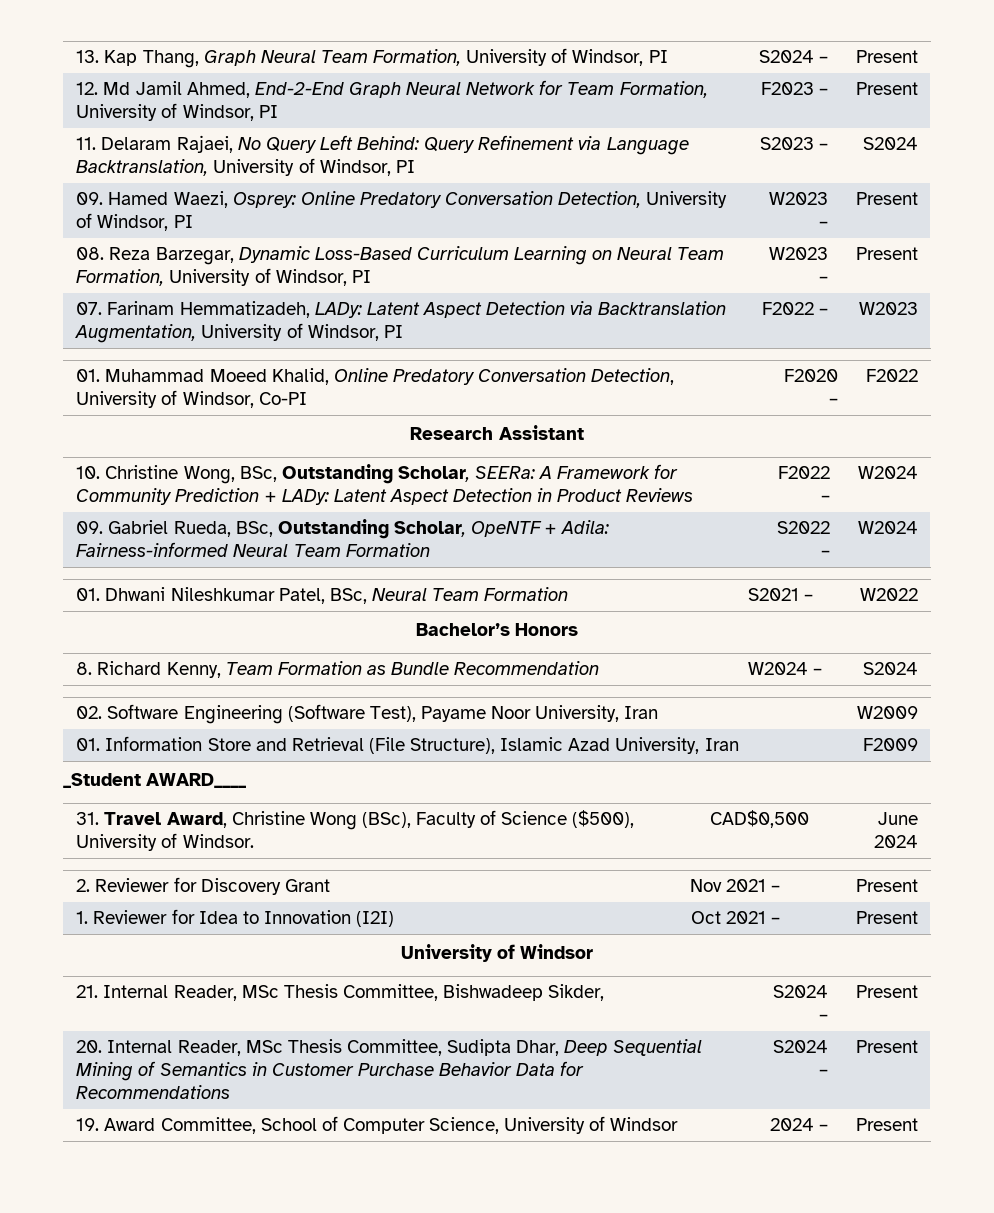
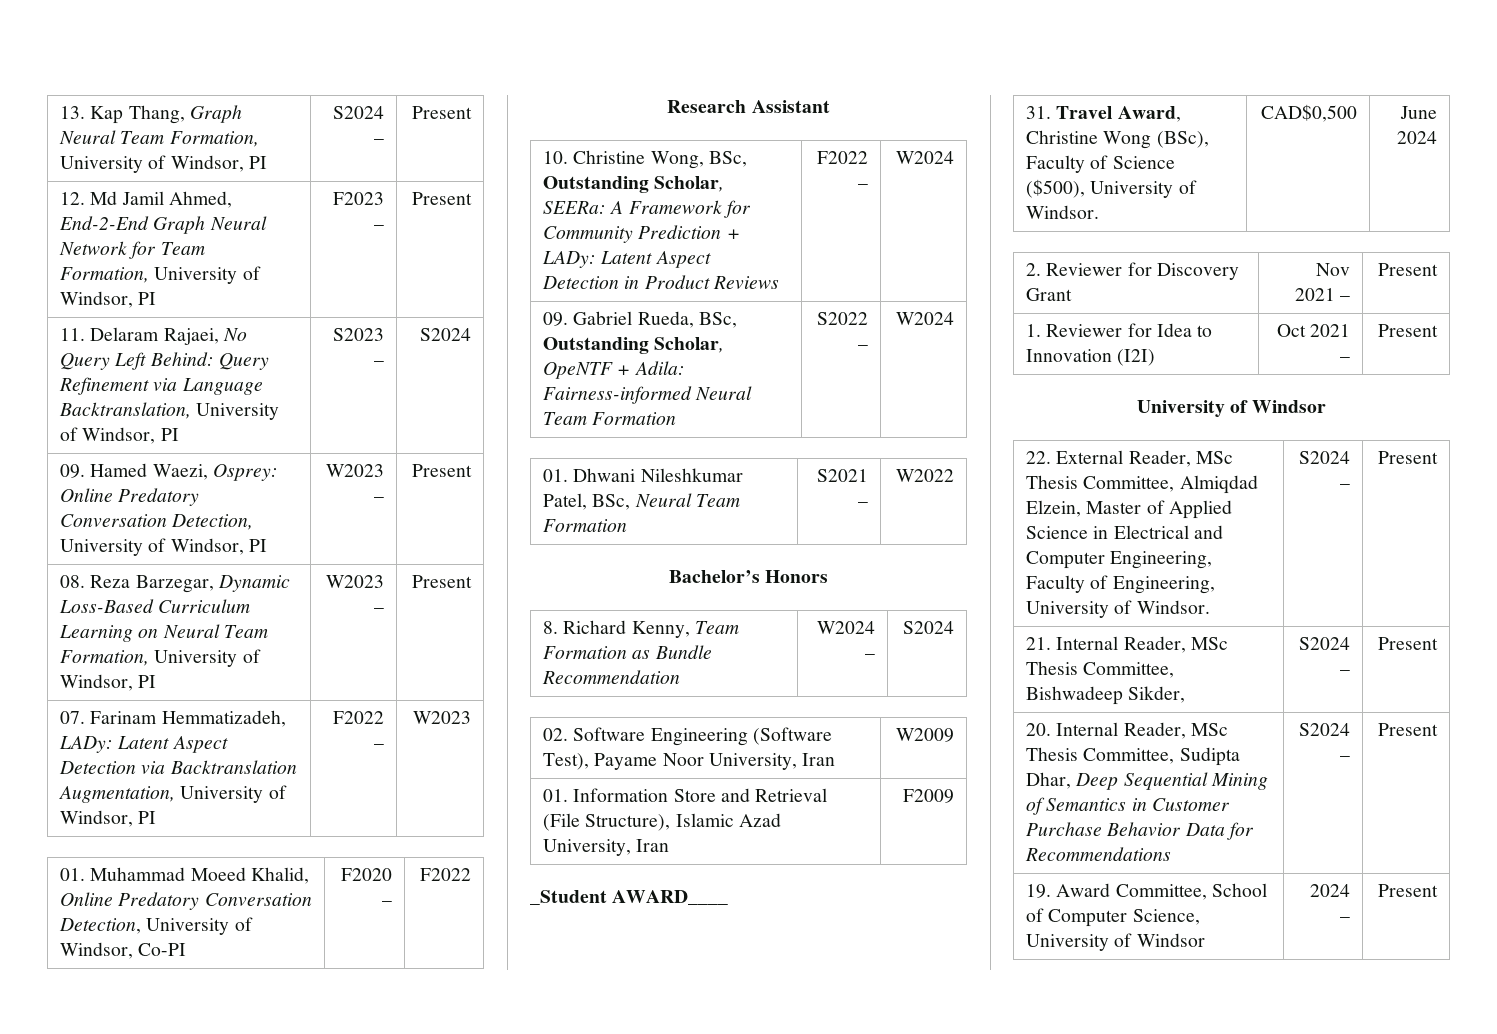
(594, 951) none -> [1026,450,1233,467] [1026,475,1258,494] [1026,500,1232,519] [1026,525,1223,539] [1026,551,1213,569] [1026,575,1215,594] [1026,600,1210,618] [1298,451,1350,464] [1339,484,1350,489] [1377,451,1438,464] // 22. External Reader, MSc Thesis Committee, Almiqdad Elzein, Master of Applied Science in Electrical and Computer Engineering, Faculty of Engineering, University of Windsor. | S2024 – | Present

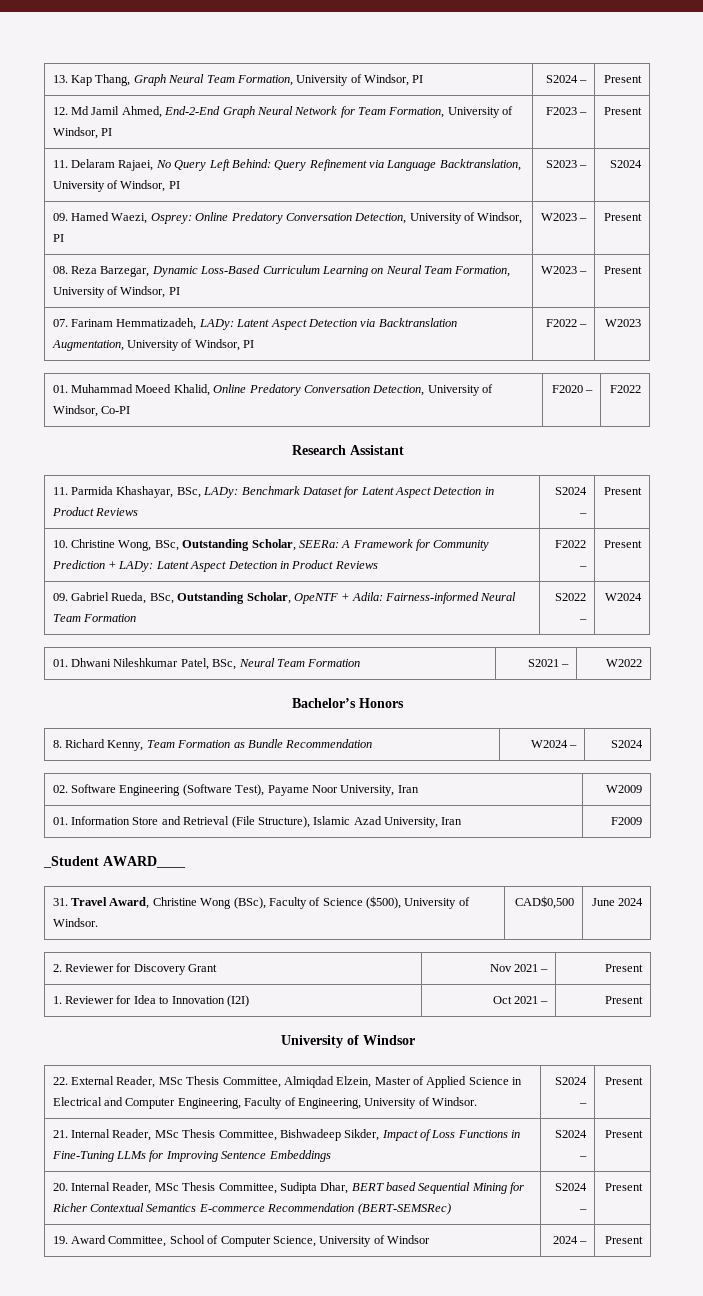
(830, 106) none -> [52,486,494,498] [51,507,139,516] [555,487,588,495] [579,513,588,516] [604,487,643,495] // 11. Parmida Khashayar, BSc, LADy: Benchmark Dataset for Latent Aspect Detection in Product Reviews | S2024 – | Present
[895,151,954,164] W2024 -> [604,540,643,548] Present
(1186, 694) none -> [381,1129,521,1141] [51,1150,331,1162] Impact of Loss Functions in Fine-Tuning LLMs for Improving Sentence Embeddings
[1075,772,1268,790] [1026,797,1230,815] [1026,822,1254,840] [1025,847,1172,861] Deep Sequential Mining of Semantics in Customer Purchase Behavior Data for Recommendations -> [351,1182,525,1194] [51,1203,451,1215] BERT based Sequential Mining for Richer Contextual Semantics E-commerce Recommendation (BERT-SEMSRec)

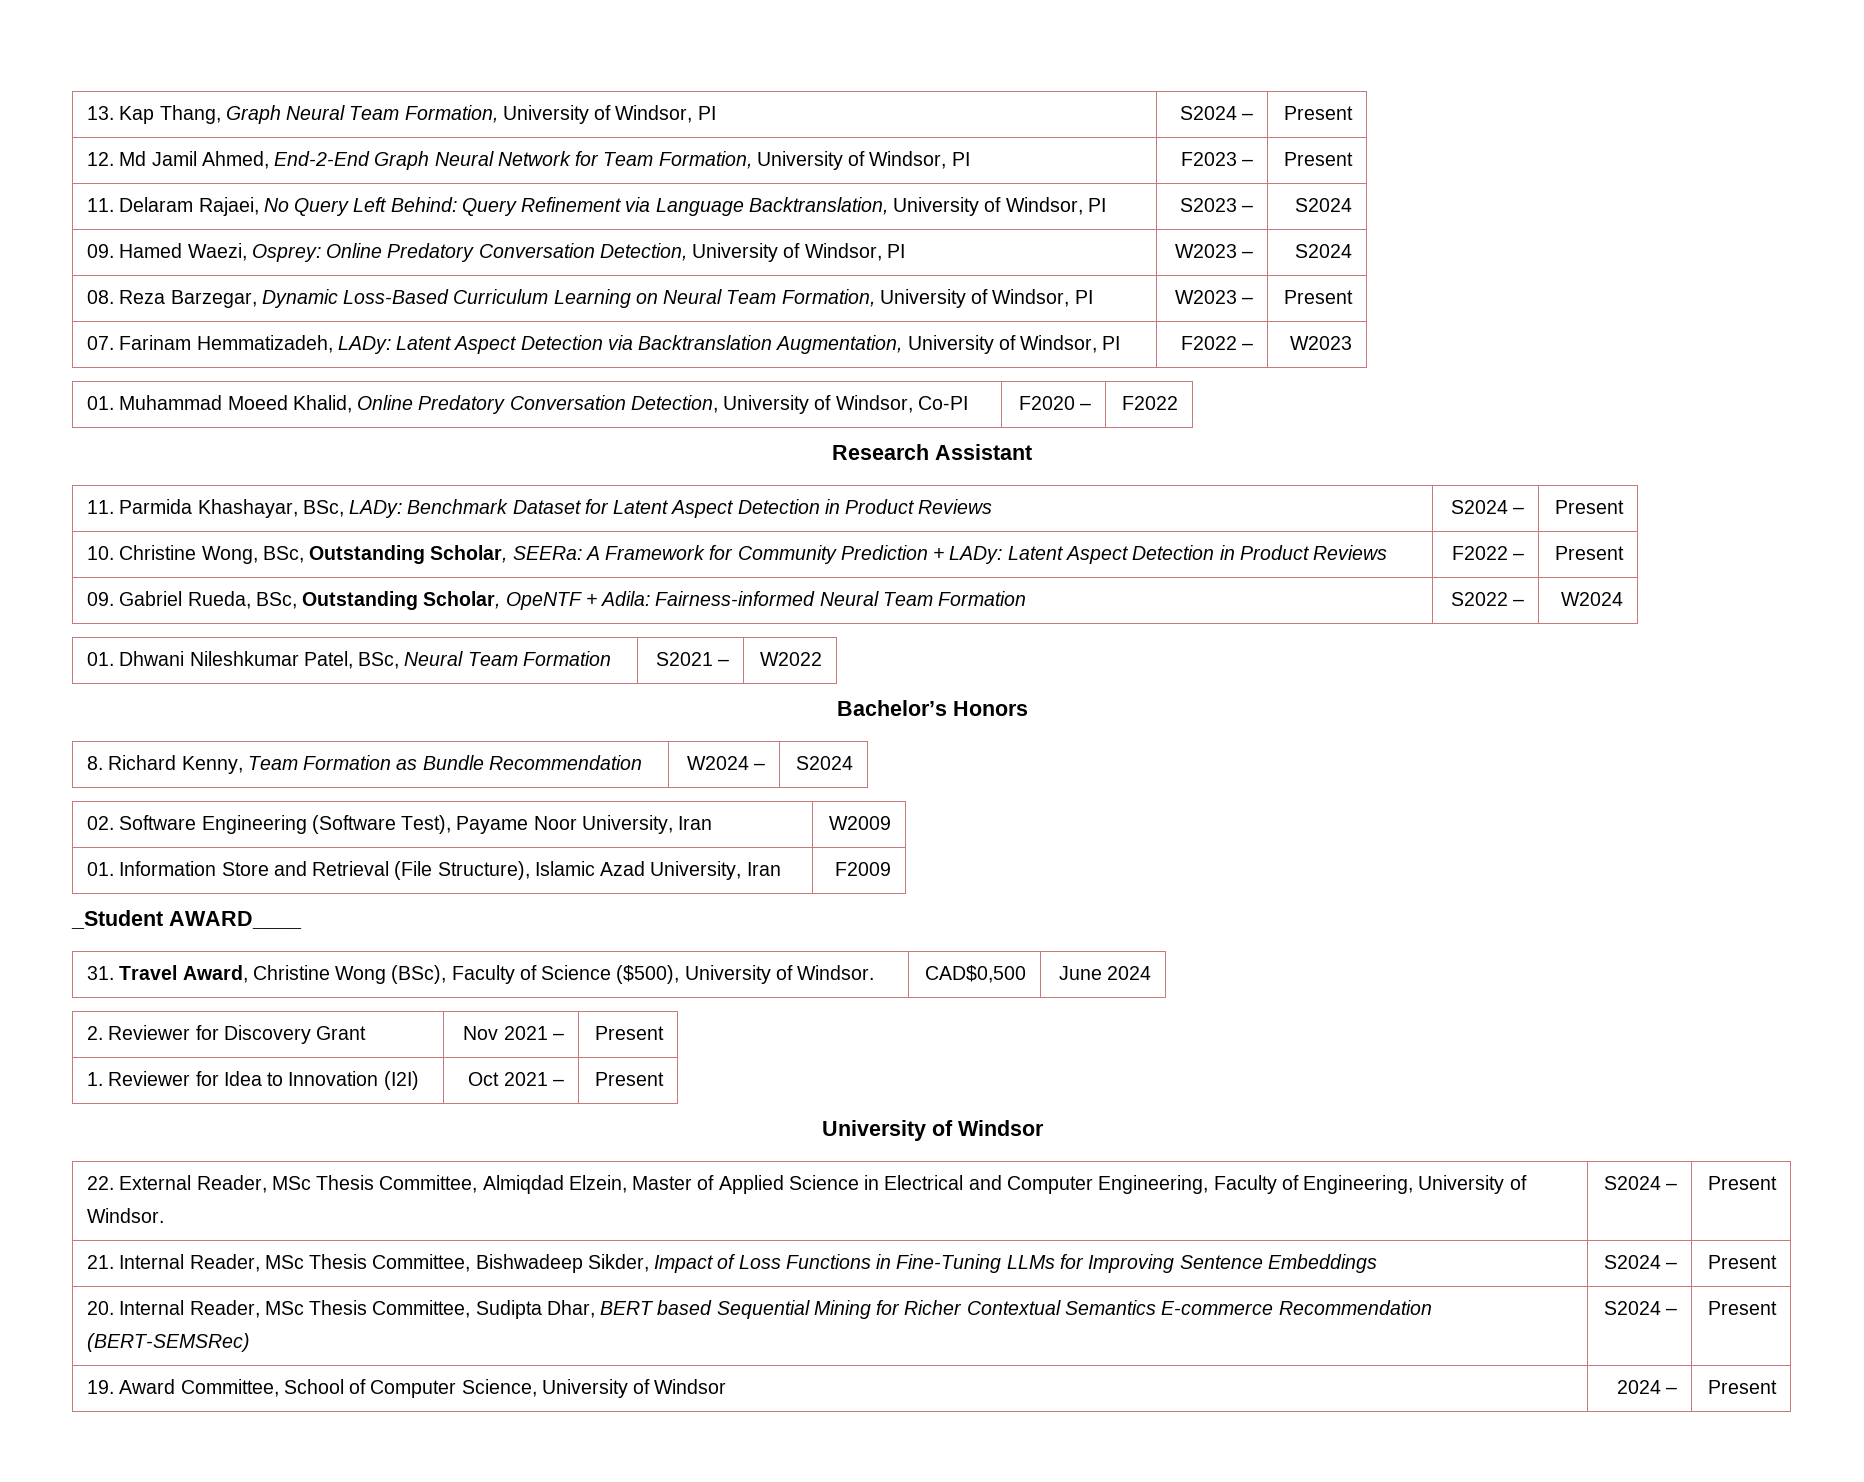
[604,213,643,221] Present -> [1294,244,1352,258] S2024

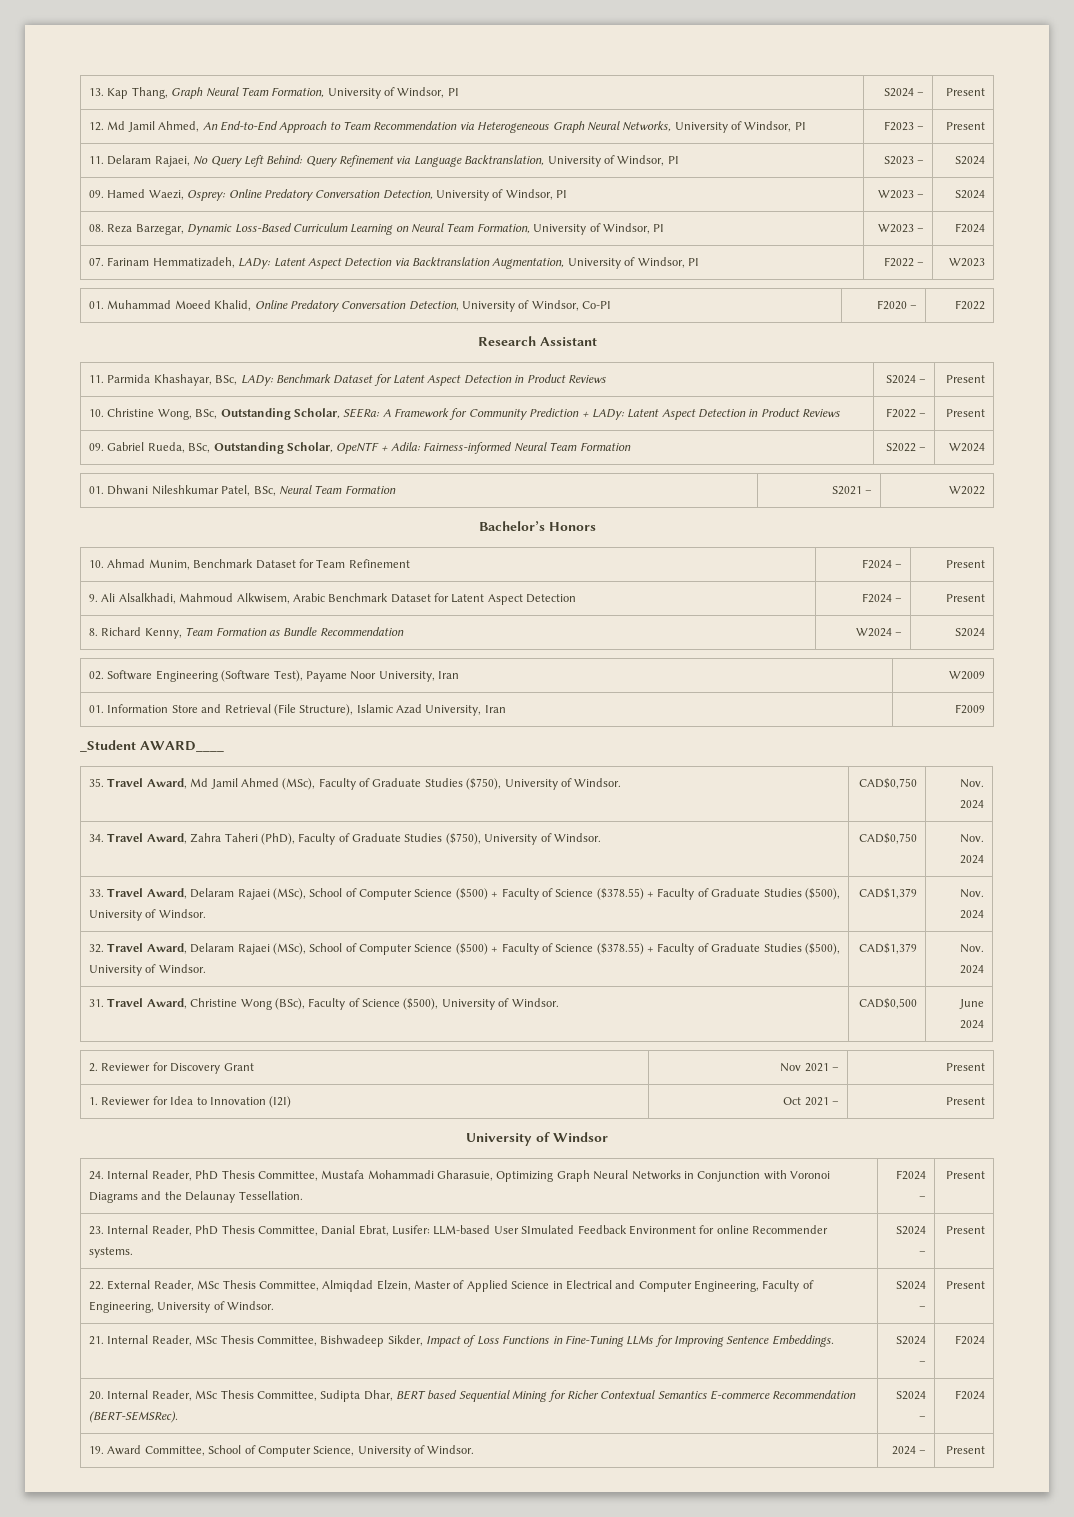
[274,151,752,170] End-2-End Graph Neural Network for Team Formation, -> [202,121,672,133] An End-to-End Approach to Team Recommendation via Heterogeneous Graph Neural Networks,
[1283,290,1353,304] Present -> [954,223,985,233] F2024
(1028, 708) none -> [89,559,410,570] [861,559,902,569] [945,560,985,568] [89,593,577,605] [861,593,902,603] [945,594,985,602] // 10. Ahmad Munim, Benchmark Dataset for Team Refinement | F2024 – | Present // 9. Ali Alsalkhadi, Mahmoud Alkwisem, Arabic Benchmark Dataset for Latent Aspect Detection | F2024 – | Present
(302, 920) none -> [89,778,622,790] [858,778,917,789] [959,779,984,788] [959,800,984,809] [89,833,601,845] [858,833,917,844] [959,834,984,843] [959,855,984,864] [89,888,840,900] [89,909,206,921] [858,888,917,899] [959,889,984,898] [959,910,984,919] [89,943,840,955] [89,964,206,976] [858,943,917,954] [959,944,984,953] [959,965,984,974] // 35. Travel Award, Md Jamil Ahmed (MSc), Faculty of Graduate Studies ($750), University of Windsor. | CAD$0,750 | Nov. 2024 // 34. Travel Award, Zahra Taheri (PhD), Faculty of Graduate Studies ($750), University of Windsor. | CAD$0,750 | Nov. 2024 // 33. Travel Award, Delaram Rajaei (MSc), School of Computer Science ($500) + Faculty of Science ($378.55) + Faculty of Graduate Studies ($500), University of Windsor. | CAD$1,379 | Nov. 2024 // 32. Travel Award, Delaram Rajaei (MSc), School of Computer Science ($500) + Faculty of Science ($378.55) + Faculty of Graduate Studies ($500), University of Windsor. | CAD$1,379 | Nov. 2024
(1044, 1128) none -> [89,1170,831,1182] [89,1191,303,1203] [895,1170,926,1180] [918,1196,926,1200] [945,1171,985,1179] [89,1225,829,1236] [89,1247,134,1258] [895,1226,926,1235] [918,1251,926,1255] [945,1226,985,1234] // 24. Internal Reader, PhD Thesis Committee, Mustafa Mohammadi Gharasuie, Optimizing Graph Neural Networks in Conjunction with Voronoi Diagrams and the Delaunay Tessellation. | F2024 – | Present // 23. Internal Reader, PhD Thesis Committee, Danial Ebrat, Lusifer: LLM-based User SImulated Feedback Environment for online Recommender systems. | S2024 – | Present
[1267,1254,1377,1273] [1603,1255,1677,1269] [1707,1255,1777,1269] Embeddings | S2024 – | Present -> [771,1335,834,1347] [895,1336,926,1345] [918,1361,926,1365] [954,1335,985,1345] Embeddings. | S2024 – | F2024
[87,1333,251,1352] [1603,1301,1677,1315] [1707,1301,1777,1315] (BERT-SEMSRec) | S2024 – | Present -> [89,1411,179,1423] [895,1391,926,1400] [918,1416,926,1420] [954,1390,985,1400] (BERT-SEMSRec). | S2024 – | F2024
[654,1379,727,1394] Windsor -> [427,1445,475,1454] Windsor.

